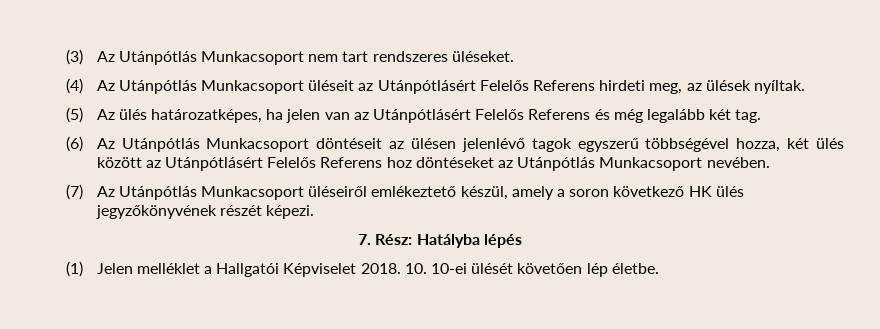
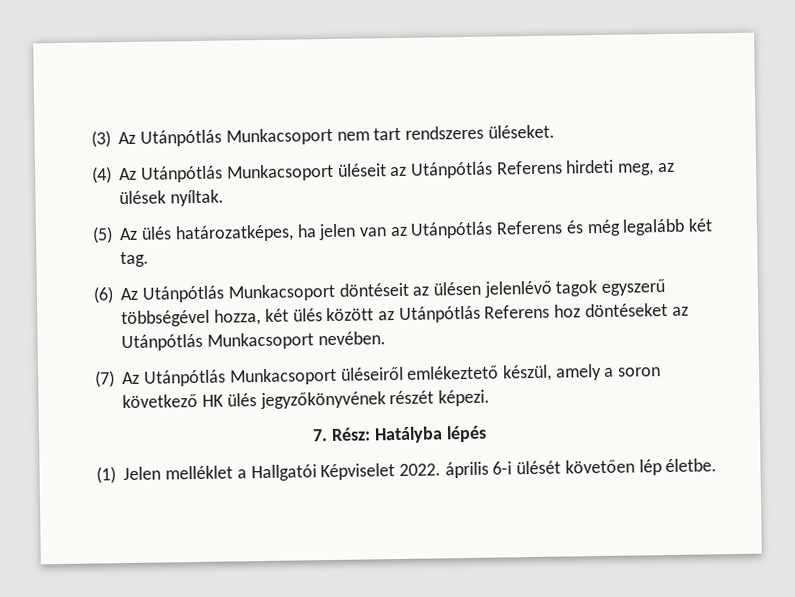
[377,80,529,94] Utánpótlásért Felelős -> [409,161,493,179] Utánpótlás
[372,109,525,123] Utánpótlásért Felelős -> [410,221,494,239] Utánpótlás
[165,157,317,171] Utánpótlásért Felelős -> [398,305,481,323] Utánpótlás
[360,263,467,274] 2018. 10. 10-ei -> [398,461,513,479] 2022. április 6-i

